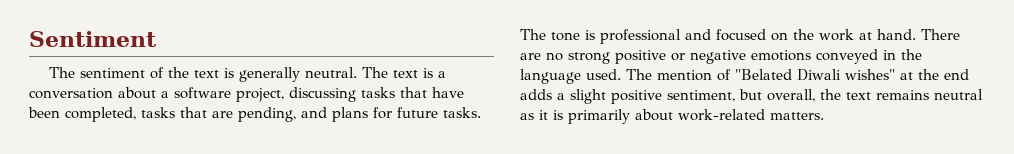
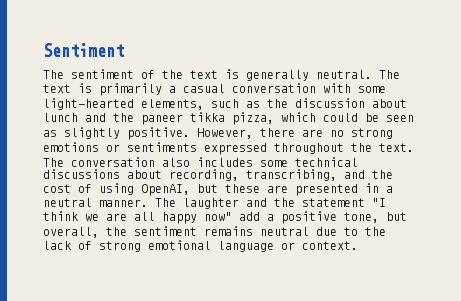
[437,71,446,78] [29,87,464,102] [28,107,481,122] [520,29,960,44] [520,49,922,64] [520,69,969,84] [520,89,735,104] a conversation about a software project, discussing tasks that have been completed, tasks that are pending, and plans for future tasks. The tone is professional and focused on the work at hand. There are no strong positive or negative emotions conveyed in the language used. The mention of "Belated Diwali wishes" at the end adds a slight positive sentiment, -> [99,83,386,96] [43,98,407,110] [43,112,414,125] [43,127,393,140] [43,142,414,155] [43,157,358,167] [43,169,393,181] [43,183,393,196] [43,198,386,209] [43,211,379,224] primarily a casual conversation with some light-hearted elements, such as the discussion about lunch and the paneer tikka pizza, which could be seen as slightly positive. However, there are no strong emotions or sentiments expressed throughout the text. The conversation also includes some technical discussions about recording, transcribing, and the cost of using OpenAI, but these are presented in a neutral manner. The laughter and the statement "I think we are all happy now" add a positive tone,
[846,92,871,100] text -> [134,226,197,236] sentiment
[520,109,824,124] as it is primarily about work-related matters. -> [316,227,386,236] [43,240,358,252] due to the lack of strong emotional language or context.

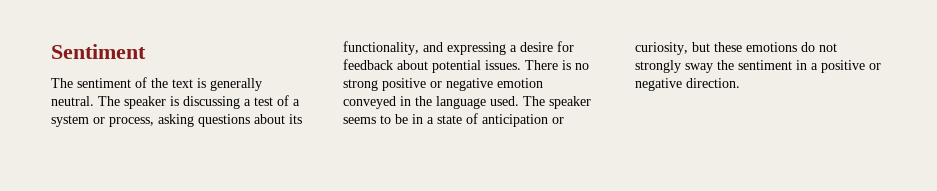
[43,83,386,96] [43,98,407,110] [43,112,414,125] [43,127,393,140] [43,142,414,155] [43,157,358,167] [43,169,393,181] [43,183,393,196] [43,198,386,209] [43,211,407,224] [43,226,386,238] [43,240,358,252] text is primarily a casual conversation with some light-hearted elements, such as the discussion about lunch and the paneer tikka pizza, which could be seen as slightly positive. However, there are no strong emotions or sentiments expressed throughout the text. The conversation also includes some technical discussions about recording, transcribing, and the cost of using OpenAI, but these are presented in a neutral manner. The laughter and the statement "I think we are all happy now" add a positive tone, but overall, the sentiment remains neutral due to the lack of strong emotional language or context. -> [124,95,300,109] [51,114,302,127] [343,41,574,55] [343,59,589,73] [343,78,543,91] [343,96,591,109] [343,113,564,127] [635,42,837,55] [635,60,881,73] [635,78,740,91] speaker is discussing a test of a system or process, asking questions about its functionality, and expressing a desire for feedback about potential issues. There is no strong positive or negative emotion conveyed in the language used. The speaker seems to be in a state of anticipation or curiosity, but these emotions do not strongly sway the sentiment in a positive or negative direction.

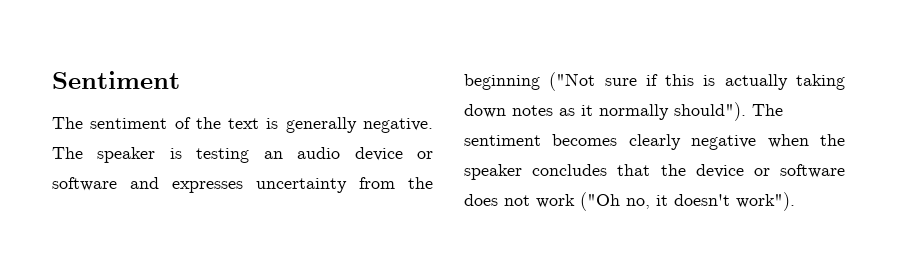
[51,96,94,106] neutral. -> [362,118,433,133] negative.
[183,95,300,109] [51,114,302,127] [343,41,574,55] [343,59,589,73] [343,78,543,91] [343,96,591,109] [343,113,564,127] [635,42,837,55] [635,60,881,73] [635,78,740,91] discussing a test of a system or process, asking questions about its functionality, and expressing a desire for feedback about potential issues. There is no strong positive or negative emotion conveyed in the language used. The speaker seems to be in a state of anticipation or curiosity, but these emotions do not strongly sway the sentiment in a positive or negative direction. -> [196,147,433,163] [52,177,433,193] [464,72,845,91] [464,102,783,121] [464,134,845,150] [464,164,845,180] [464,192,795,211] testing an audio device or software and expresses uncertainty from the beginning ("Not sure if this is actually taking down notes as it normally should"). The sentiment becomes clearly negative when the speaker concludes that the device or software does not work ("Oh no, it doesn't work").

